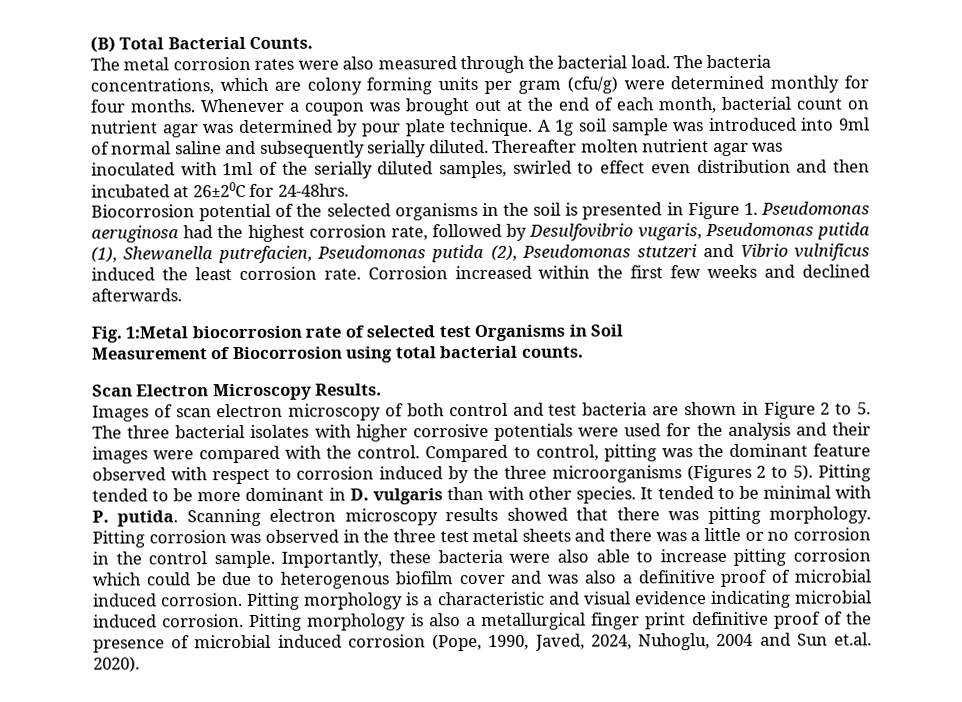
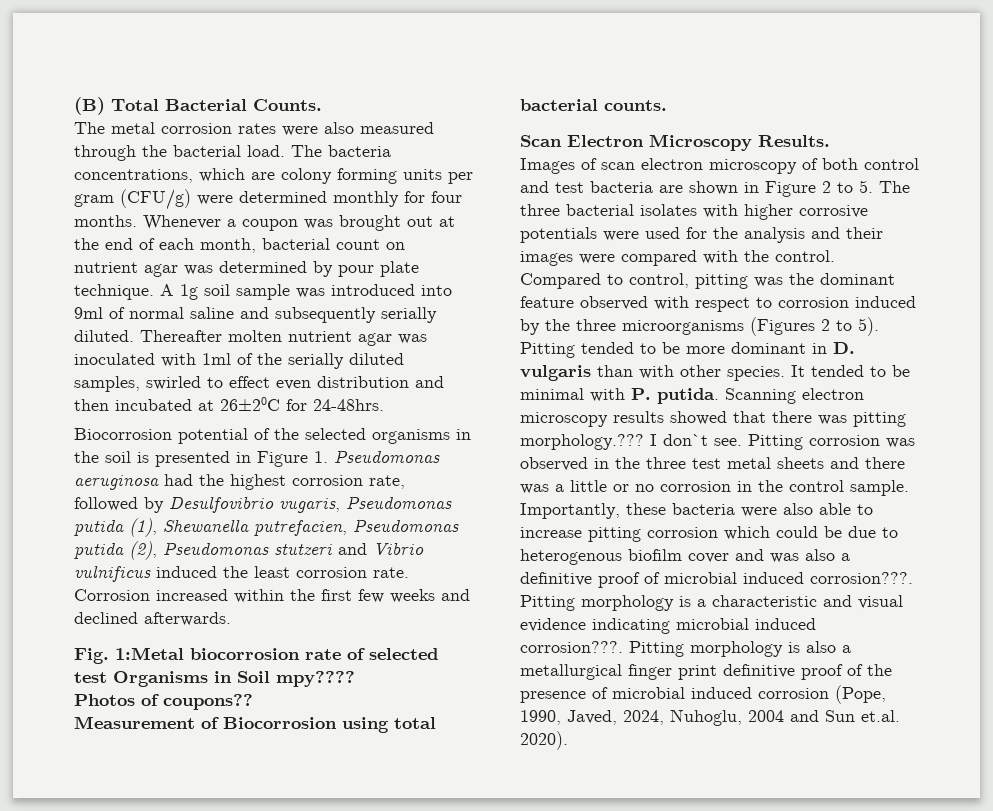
[566,76,618,94] (cfu/g) -> [120,189,191,210] (CFU/g)
(624, 330) none -> [276,671,355,687] [74,694,253,710] mpy???? // Photos of coupons??
[769,506,872,524] morphology. -> [520,434,742,450] morphology.??? I don`t see.
[161,592,244,607] corrosion. -> [810,572,913,584] corrosion???.
[162,613,245,628] corrosion. -> [520,641,623,653] corrosion???.

